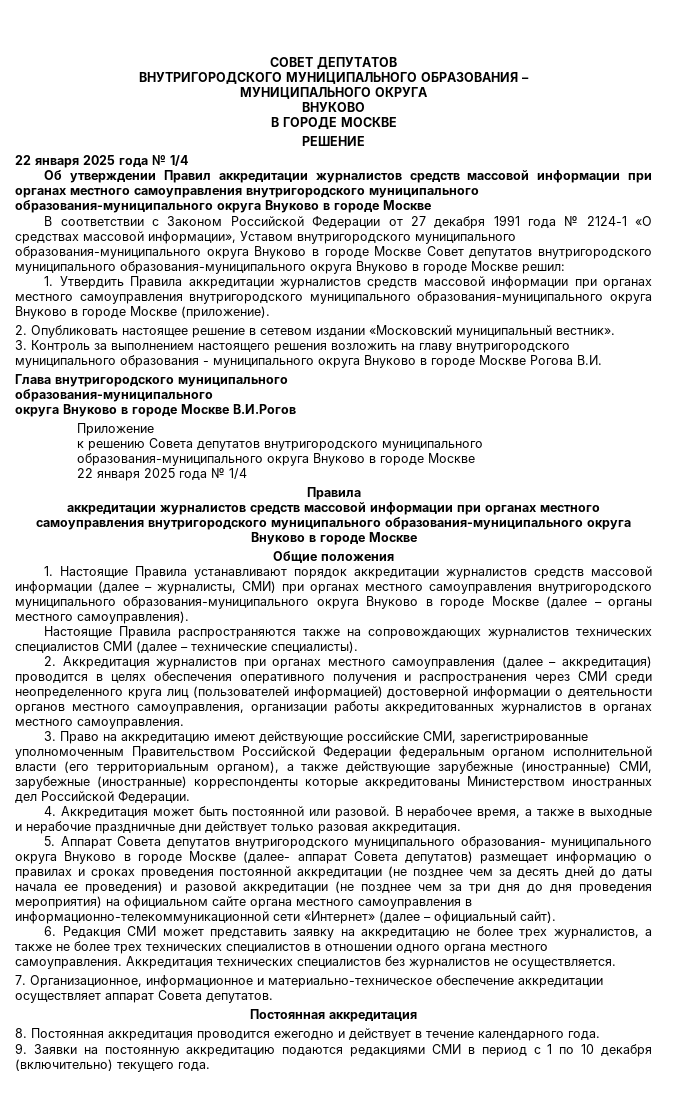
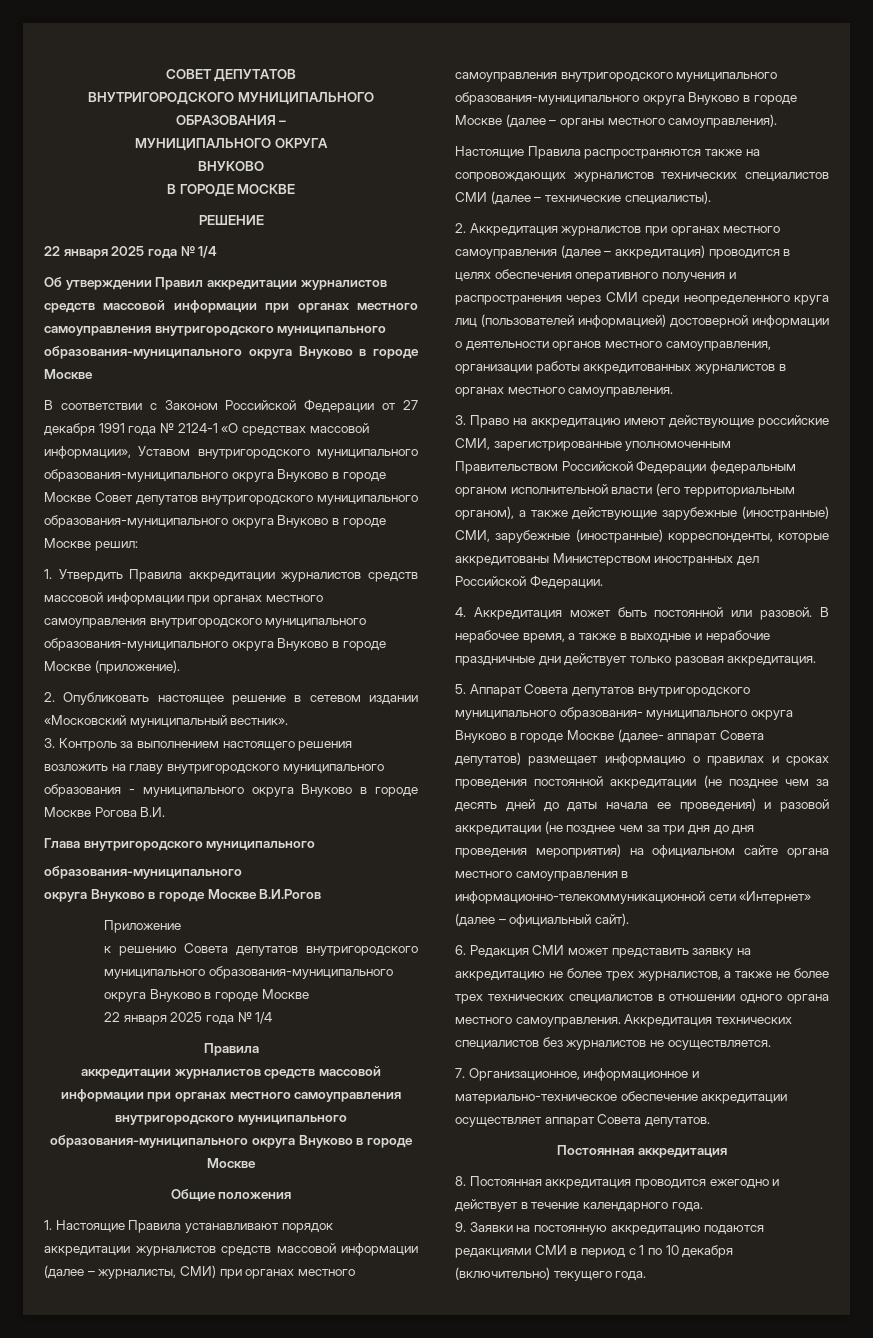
[194,779,298,789] корреспонденты -> [667,533,773,543] корреспонденты,

